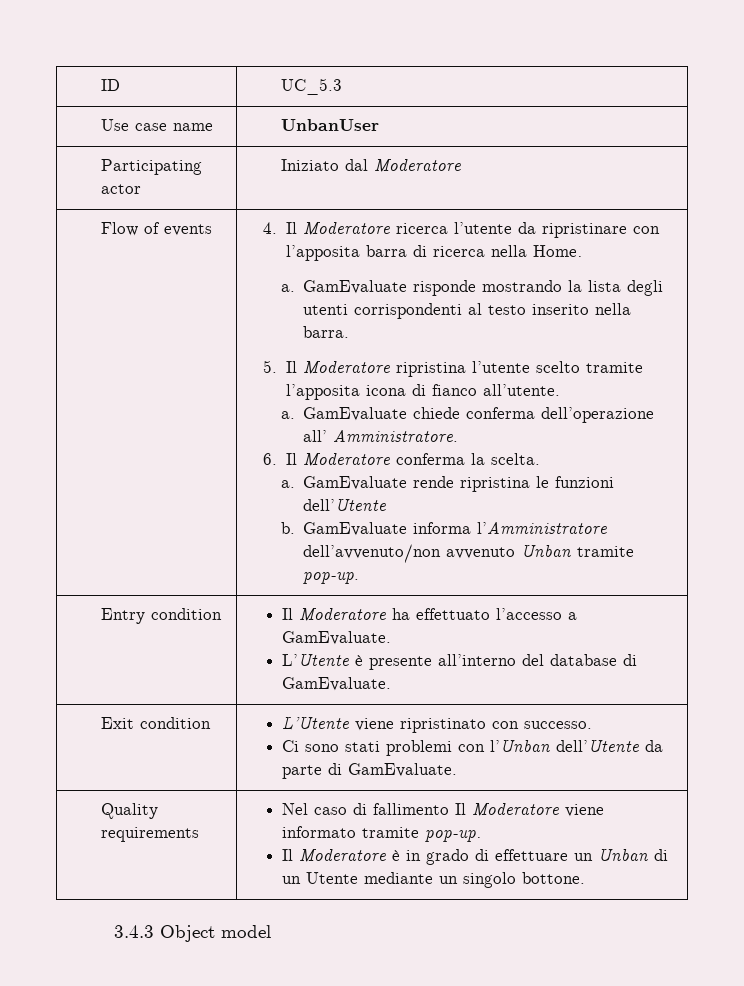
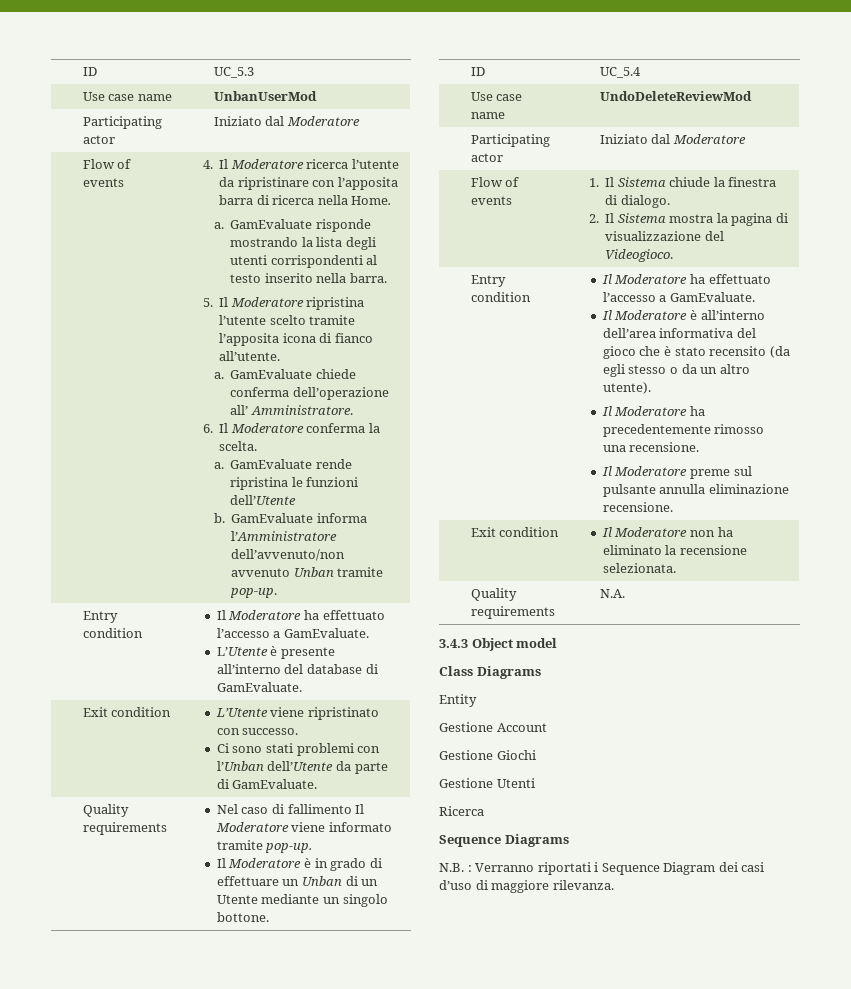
[280,119,379,131] UnbanUser -> [213,91,317,101] UnbanUserMod
[114,925,272,942] // 3.4.3 Object model -> [470,67,485,76] [599,67,641,78] [470,92,523,101] [470,112,505,119] [599,91,752,101] [470,134,550,147] [470,153,503,162] [599,134,746,144] [470,177,520,187] [470,196,512,205] [588,177,777,187] [605,195,670,208] [588,213,788,226] [605,231,724,241] [605,249,674,262] [470,275,506,287] [470,292,531,302] [601,274,771,284] [602,292,755,302] [601,310,765,320] [602,328,756,338] [602,346,790,359] [602,364,750,377] [602,382,651,394] [601,406,705,416] [602,424,765,437] [602,442,700,452] [601,466,752,479] [602,484,789,497] [602,502,673,512] [470,527,560,537] [601,527,733,537] [602,545,747,555] [602,563,676,573] [470,588,517,601] [470,606,555,619] [599,589,625,598] [439,638,558,651] [439,666,541,679] [439,694,477,707] [439,722,547,732] [439,750,536,760] [439,778,535,788] [439,806,484,816] [439,834,569,847] [439,862,765,875] [439,880,614,893] // ID | UC_5.4 // Use case name | UndoDeleteReviewMod // Participating actor | Iniziato dal Moderatore // Flow of events | 1. Il Sistema chiude la finestra di dialogo. // 2. Il Sistema mostra la pagina di visualizzazione del Videogioco. // Entry condition | Il Moderatore ha effettuato l’accesso a GamEvaluate. // Il Moderatore è all’interno dell’area informativa del gioco che è stato recensito (da egli stesso o da un altro utente). // Il Moderatore ha precedentemente rimosso una recensione. // Il Moderatore preme sul pulsante annulla eliminazione recensione. // Exit condition | Il Moderatore non ha eliminato la recensione selezionata. // Quality requirements | N.A. // 3.4.3 Object model // Class Diagrams // Entity // Gestione Account // Gestione Giochi // Gestione Utenti // Ricerca // Sequence Diagrams // N.B. : Verranno riportati i Sequence Diagram dei casi d’uso di maggiore rilevanza.

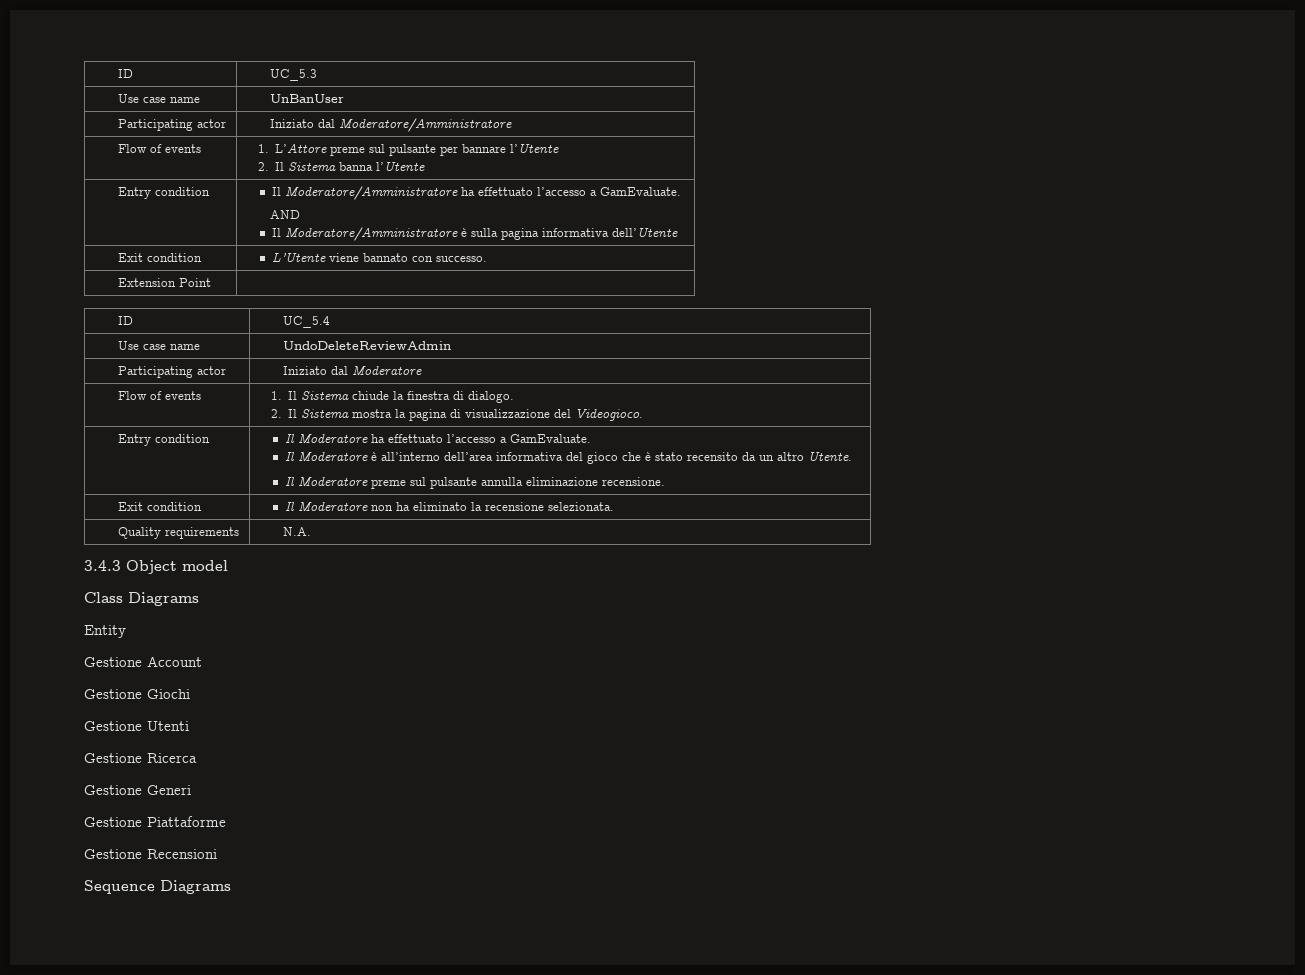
[213,91,317,101] [82,116,162,129] [82,135,115,144] [213,116,360,126] [82,159,132,169] [82,178,124,187] [202,159,399,169] [219,177,398,190] [219,195,392,205] [213,219,371,232] [230,237,376,250] [230,255,378,268] [230,273,387,283] [202,297,365,310] [219,315,356,325] [219,333,373,346] [219,351,281,361] [213,369,356,379] [230,387,389,400] [230,405,353,415] [202,423,380,433] [219,441,258,451] [213,459,352,469] [230,477,359,490] [230,495,297,505] [213,513,367,523] [231,531,338,541] [231,549,346,561] [231,567,384,577] [230,588,278,598] [82,611,118,623] [82,628,143,638] [216,610,385,620] [216,628,369,638] [216,646,335,659] [216,664,378,674] [216,682,302,692] UnbanUserMod // Participating actor | Iniziato dal Moderatore // Flow of events | 4. Il Moderatore ricerca l’utente da ripristinare con l’apposita barra di ricerca nella Home. // a. GamEvaluate risponde mostrando la lista degli utenti corrispondenti al testo inserito nella barra. // 5. Il Moderatore ripristina l’utente scelto tramite l’apposita icona di fianco all’utente. // a. GamEvaluate chiede conferma dell’operazione all’ Amministratore. // 6. Il Moderatore conferma la scelta. // a. GamEvaluate rende ripristina le funzioni dell’Utente // b. GamEvaluate informa l’Amministratore dell’avvenuto/non avvenuto Unban tramite pop-up. // Entry condition | Il Moderatore ha effettuato l’accesso a GamEvaluate. // L’Utente è presente all’interno del database di GamEvaluate. -> [270,94,345,103] [118,119,227,131] [270,118,513,132] [118,144,202,153] [257,143,560,156] [257,161,426,171] [118,187,211,199] [271,186,681,200] [270,210,301,219] [271,227,678,241] UnBanUser // Participating actor | Iniziato dal Moderatore/Amministratore // Flow of events | 1. L’Attore preme sul pulsante per bannare l’Utente // 2. Il Sistema banna l’Utente // Entry condition | Il Moderatore/Amministratore ha effettuato l’accesso a GamEvaluate. // AND // Il Moderatore/Amministratore è sulla pagina informativa dell’Utente
[307,707,379,720] ripristinato -> [362,253,408,262] bannato
[216,743,381,756] [216,761,388,774] [216,779,318,789] [82,804,129,817] [82,822,167,835] [216,804,365,814] [215,822,392,832] [216,840,313,853] [216,858,382,871] [216,876,379,886] [216,894,388,907] [216,912,269,922] // Ci sono stati problemi con l’Unban dell’Utente da parte di GamEvaluate. // Quality requirements | Nel caso di fallimento Il Moderatore viene informato tramite pop-up. // Il Moderatore è in grado di effettuare un Unban di un Utente mediante un singolo bottone. -> [118,278,212,287] // Extension Point |
[599,91,752,101] UndoDeleteReviewMod -> [283,341,452,350] UndoDeleteReviewAdmin
[769,346,790,358] [602,364,750,377] [602,382,651,394] [601,406,705,416] [602,424,765,437] [602,442,700,452] (da egli stesso o da un altro utente). // Il Moderatore ha precedentemente rimosso una recensione. -> [741,451,852,461] da un altro Utente.
(535, 783) none -> [84,753,142,763] Gestione
[439,834,569,847] [439,862,765,875] [439,880,614,893] Sequence Diagrams // N.B. : Verranno riportati i Sequence Diagram dei casi d’uso di maggiore rilevanza. -> [84,785,191,795] [84,816,226,827] [84,849,217,859] [84,880,231,894] Gestione Generi // Gestione Piattaforme // Gestione Recensioni // Sequence Diagrams

